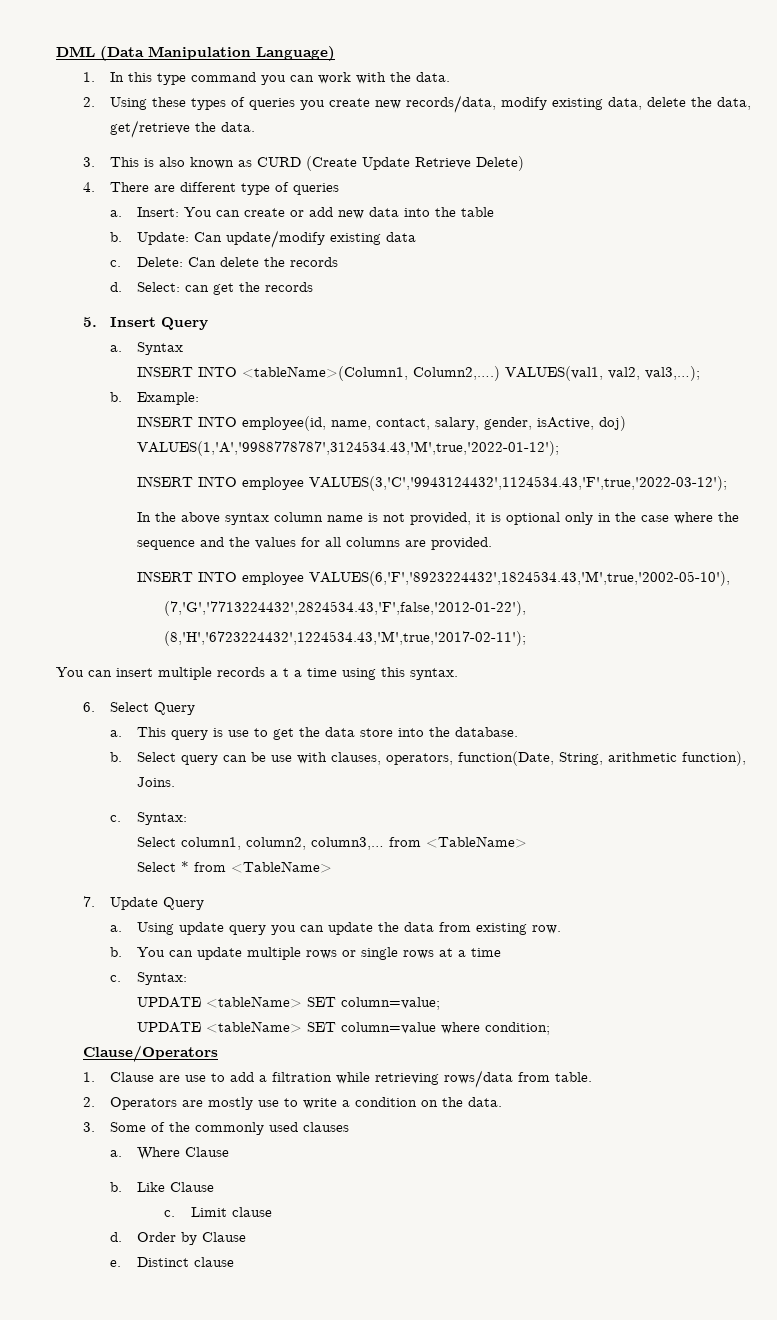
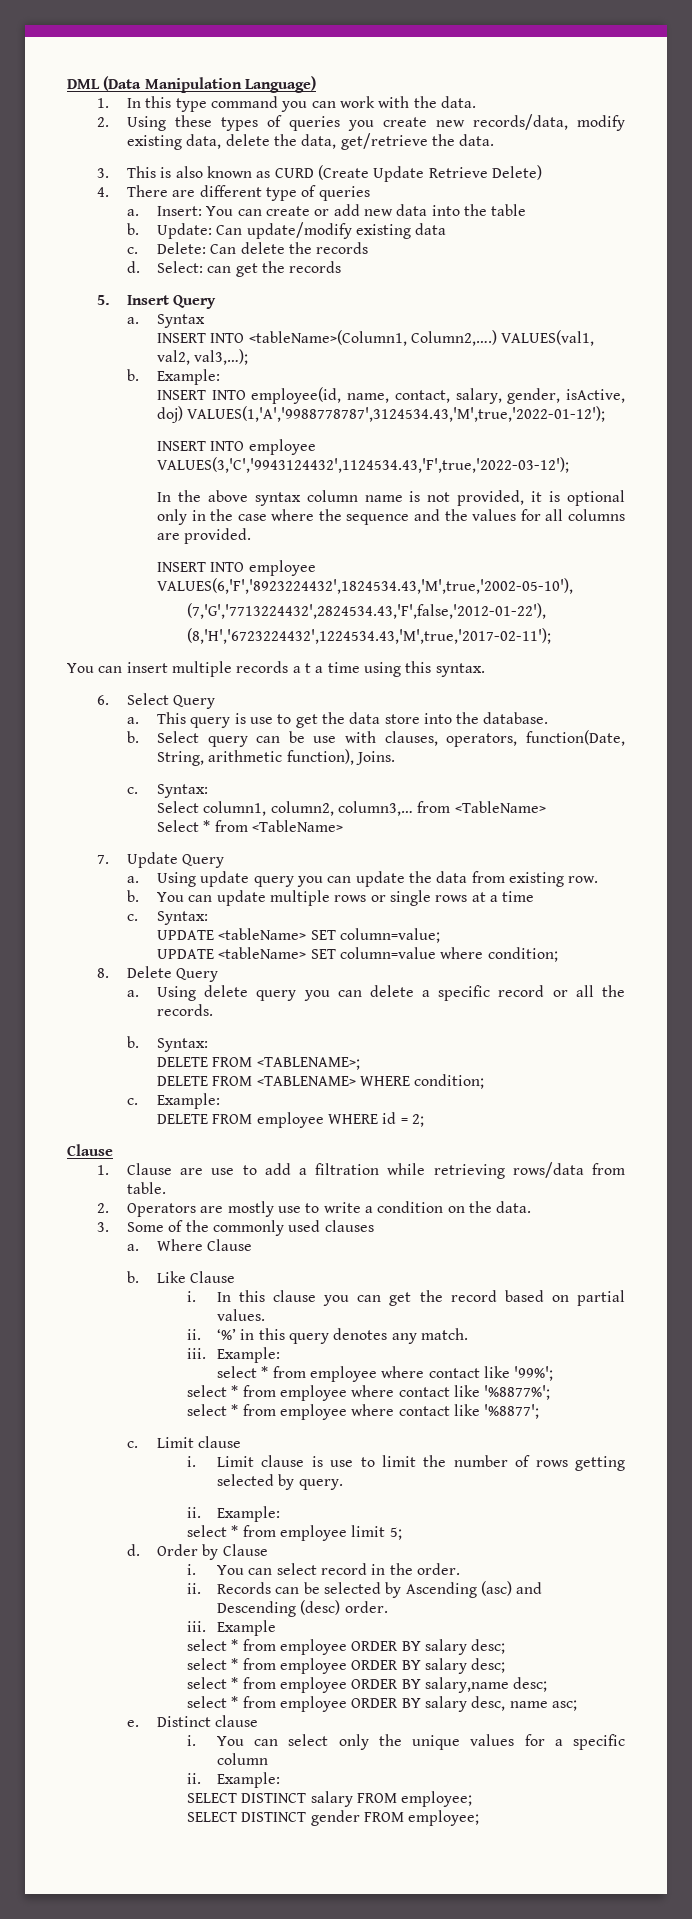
[82,1045,218,1062] Clause/Operators -> [96,966,219,982] [126,985,626,1001] [156,1004,213,1016] [126,1036,208,1052] [156,1057,360,1070] [156,1074,485,1089] [126,1093,220,1109] [156,1112,424,1128] [67,1144,113,1156] 8. Delete Query // a. Using delete query you can delete a specific record or all the records. // b. Syntax: // DELETE FROM <TABLENAME>; // DELETE FROM <TABLENAME> WHERE condition; // c. Example: // DELETE FROM employee WHERE id = 2; // Clause
[163,1207,272,1217] [109,1232,246,1245] [109,1257,234,1267] c. Limit clause // d. Order by Clause // e. Distinct clause -> [186,1290,625,1306] [216,1309,265,1321] [186,1328,468,1344] [186,1347,280,1363] [216,1366,554,1382] [186,1385,551,1401] [186,1404,540,1420] [126,1436,242,1448] [186,1455,625,1471] [216,1474,343,1490] [186,1506,280,1522] [186,1525,402,1541] [126,1544,268,1560] [186,1563,460,1575] [186,1581,543,1598] [216,1600,388,1617] [186,1620,276,1636] [186,1639,506,1655] [186,1658,506,1674] [186,1677,548,1693] [186,1696,577,1712] [126,1715,259,1727] [186,1734,625,1750] [216,1753,268,1765] [186,1772,280,1788] [186,1791,473,1807] [186,1810,480,1826] i. In this clause you can get the record based on partial values. // ii. ‘%’ in this query denotes any match. // iii. Example: // select * from employee where contact like '99%'; // select * from employee where contact like '%8877%'; // select * from employee where contact like '%8877'; // c. Limit clause // i. Limit clause is use to limit the number of rows getting selected by query. // ii. Example: // select * from employee limit 5; // d. Order by Clause // i. You can select record in the order. // ii. Records can be selected by Ascending (asc) and Descending (desc) order. // iii. Example // select * from employee ORDER BY salary desc; // select * from employee ORDER BY salary desc; // select * from employee ORDER BY salary,name desc; // select * from employee ORDER BY salary desc, name asc; // e. Distinct clause // i. You can select only the unique values for a specific column // ii. Example: // SELECT DISTINCT salary FROM employee; // SELECT DISTINCT gender FROM employee;

